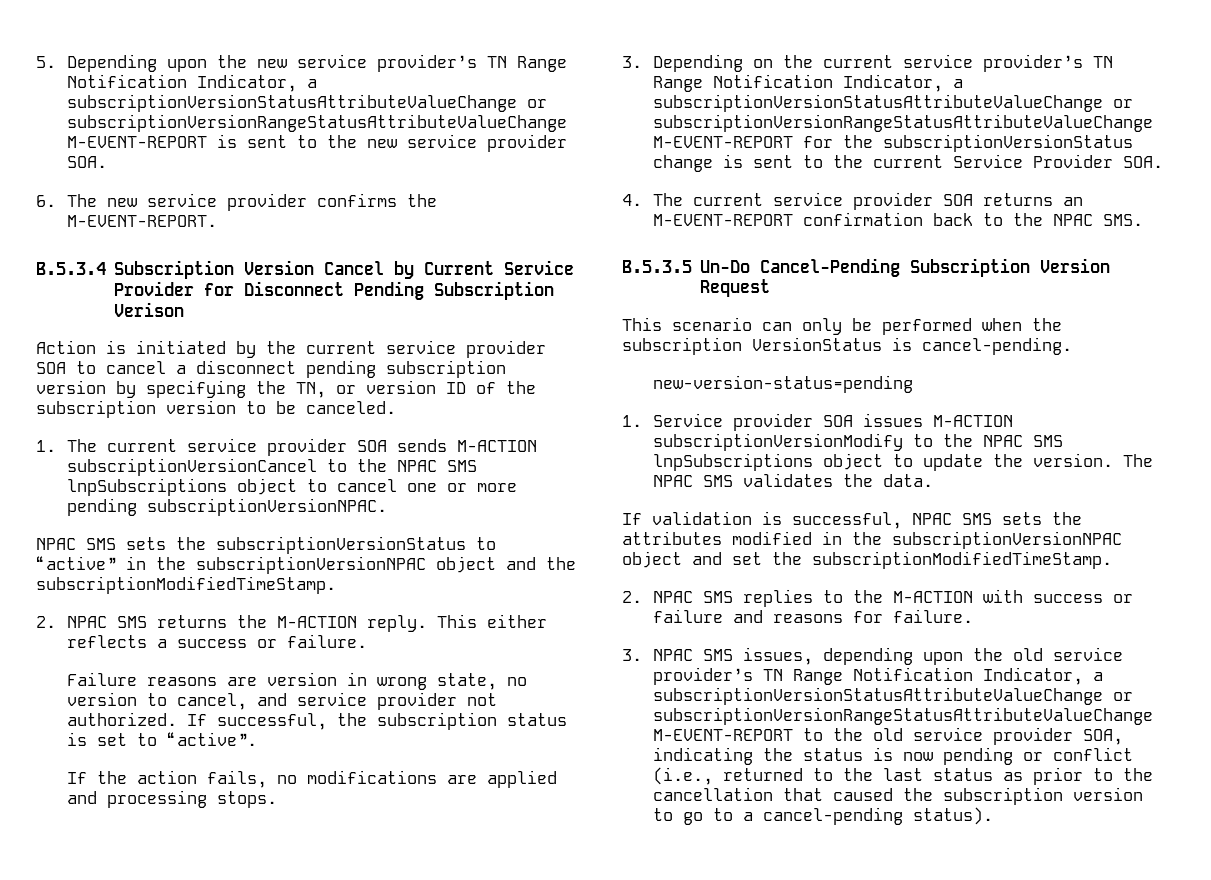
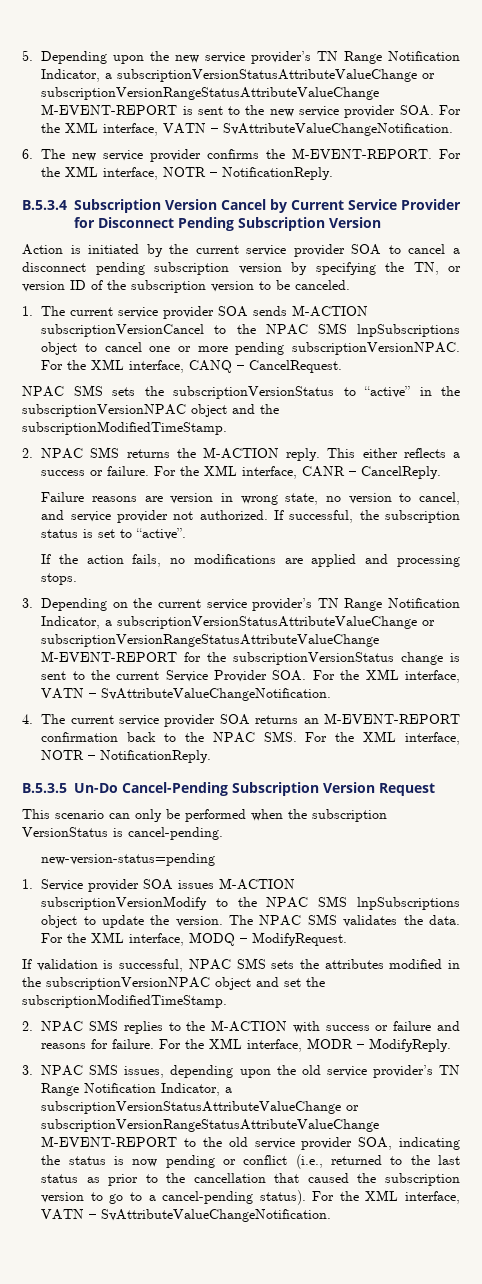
(108, 162) none -> [438,105,461,115] [41,122,454,136] For the XML interface, VATN – SvAttributeValueChangeNotification.
(218, 221) none -> [439,149,461,159] [41,166,334,180] For the XML interface, NOTR – NotificationReply.
[114,302,185,317] Verison -> [329,217,381,228] Version
(388, 507) none -> [41,359,343,373] For the XML interface, CANQ – CancelRequest.
(368, 641) none -> [154,465,442,479] For the XML interface, CANR – CancelReply.
(1164, 162) none -> [312,669,460,683] [41,688,332,701] For the XML interface, VATN – SvAttributeValueChangeNotification.
(1144, 220) none -> [305,731,461,745] [41,750,212,763] For the XML interface, NOTR – NotificationReply.
(934, 480) none -> [41,932,348,946] For the XML interface, MODQ – ModifyRequest.
(974, 616) none -> [159,1038,452,1052] For the XML interface, MODR – ModifyReply.
(994, 816) none -> [312,1190,460,1204] [41,1209,332,1222] For the XML interface, VATN – SvAttributeValueChangeNotification.

